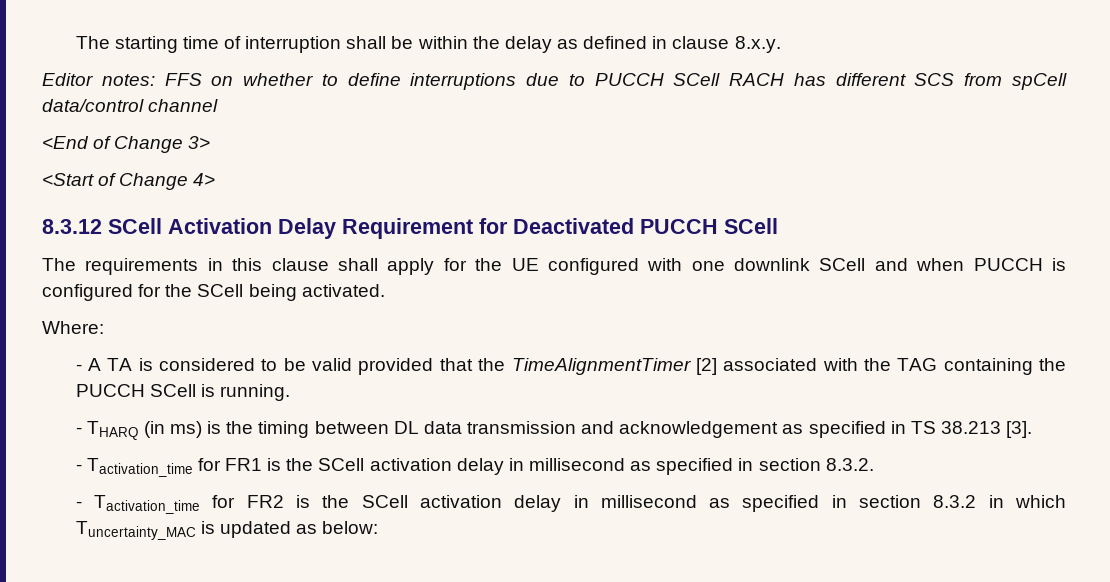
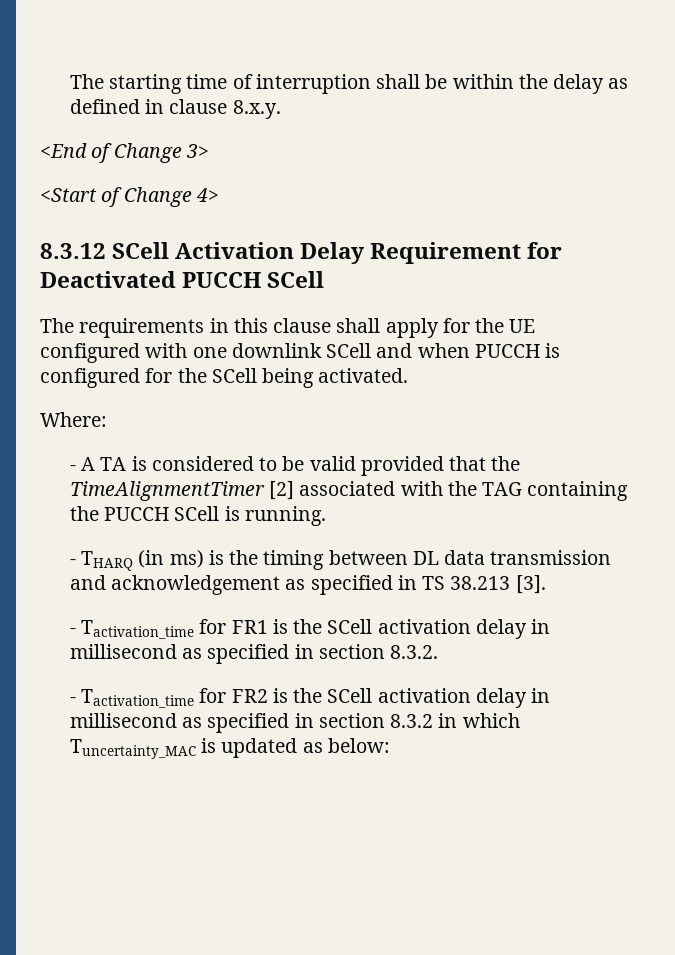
[42,73,1067,90] [42,99,219,112] // Editor notes: FFS on whether to define interruptions due to PUCCH SCell RACH has different SCS from spCell data/control channel -> (281, 109) none

